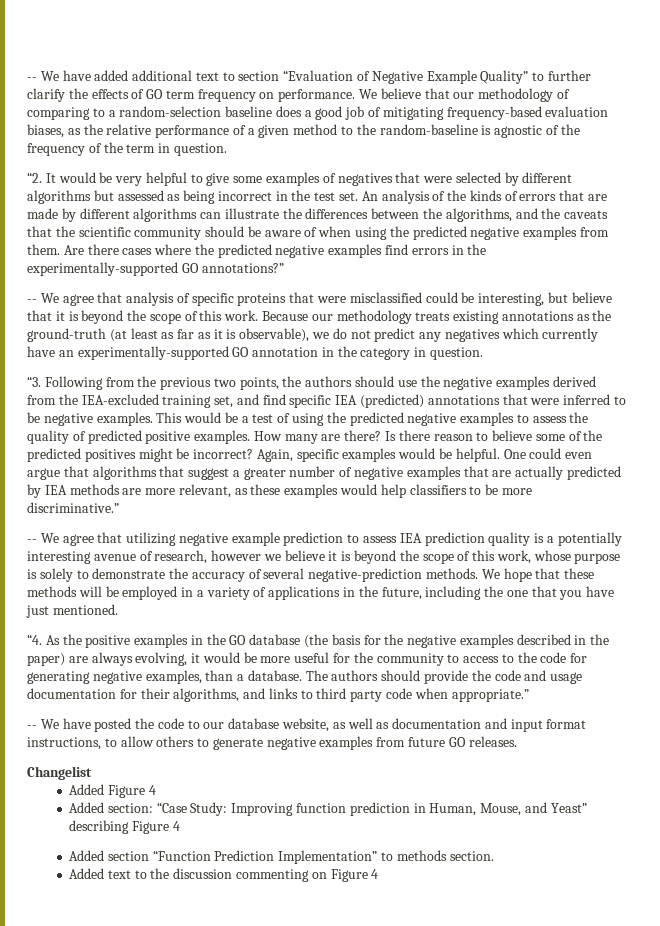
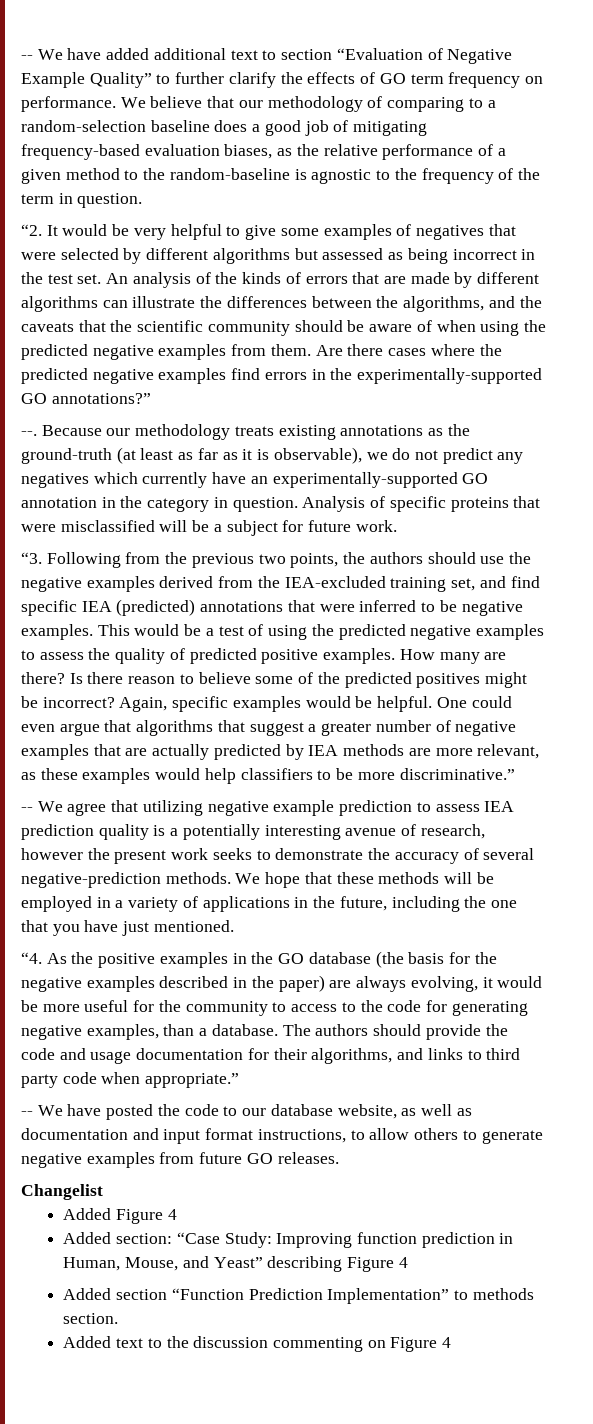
[545,125,559,135] of -> [376,170,391,180] to
[27,292,612,306] [27,310,259,324] -- We agree that analysis of specific proteins that were misclassified could be interesting, but believe that it is beyond the scope of this work. -> [21,431,37,436] --.
(484, 353) none -> [302,496,541,512] [21,520,397,536] Analysis of specific proteins that were misclassified will be a subject for future work.
[263,550,621,564] [27,568,73,582] we believe it is beyond the scope of this work, whose purpose is solely -> [87,848,252,864] the present work seeks

